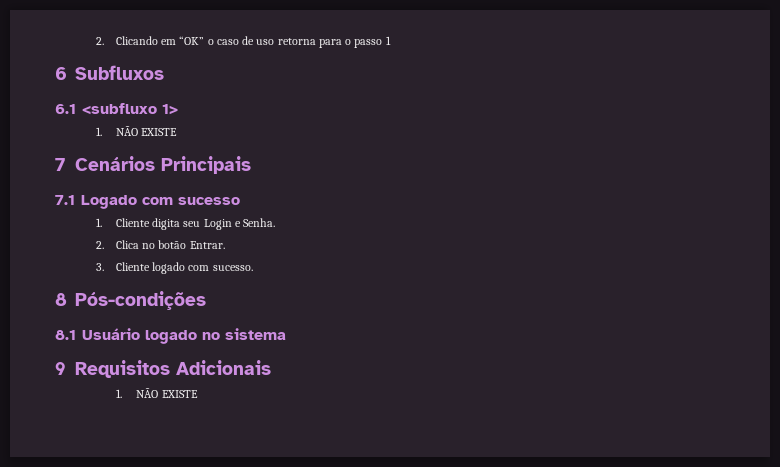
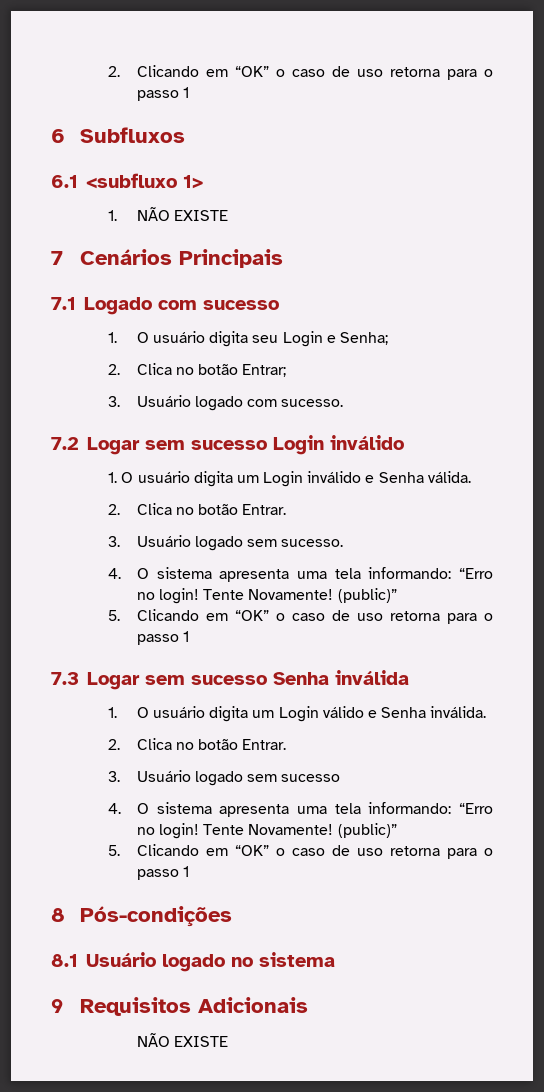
[116,218,151,227] Cliente -> [136,331,205,343] O usuário
[243,218,276,227] [95,240,225,249] [95,262,253,274] Senha. // 2. Clica no botão Entrar. // 3. Cliente logado com sucesso. -> [339,332,388,345] [108,363,287,377] [108,395,344,411] [51,435,404,455] [108,471,471,487] [108,503,287,515] [108,535,344,551] [108,567,494,582] [136,588,397,604] [108,609,493,624] [136,631,189,645] [51,670,409,690] [108,706,487,722] [108,738,287,750] [108,770,341,786] [108,802,494,817] [136,823,397,839] [108,844,493,859] [136,866,189,880] Senha; // 2. Clica no botão Entrar; // 3. Usuário logado com sucesso. // 7.2 Logar sem sucesso Login inválido // 1. O usuário digita um Login inválido e Senha válida. // 2. Clica no botão Entrar. // 3. Usuário logado sem sucesso. // 4. O sistema apresenta uma tela informando: “Erro no login! Tente Novamente! (public)” // 5. Clicando em “OK” o caso de uso retorna para o passo 1 // 7.3 Logar sem sucesso Senha inválida // 1. O usuário digita um Login válido e Senha inválida. // 2. Clica no botão Entrar. // 3. Usuário logado sem sucesso // 4. O sistema apresenta uma tela informando: “Erro no login! Tente Novamente! (public)” // 5. Clicando em “OK” o caso de uso retorna para o passo 1
[116,389,123,398] 1. -> (308, 1005) none

